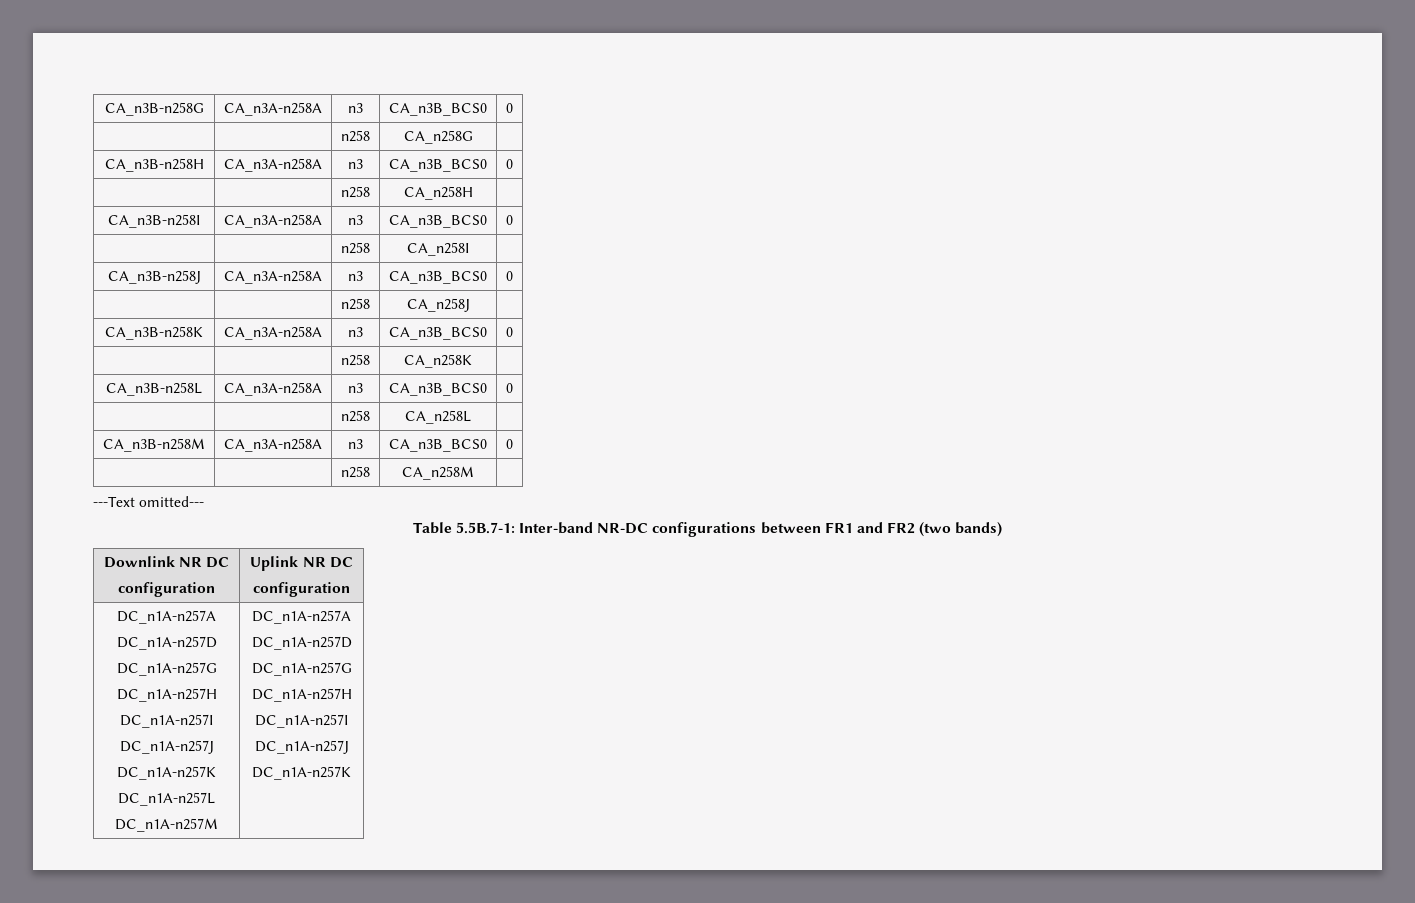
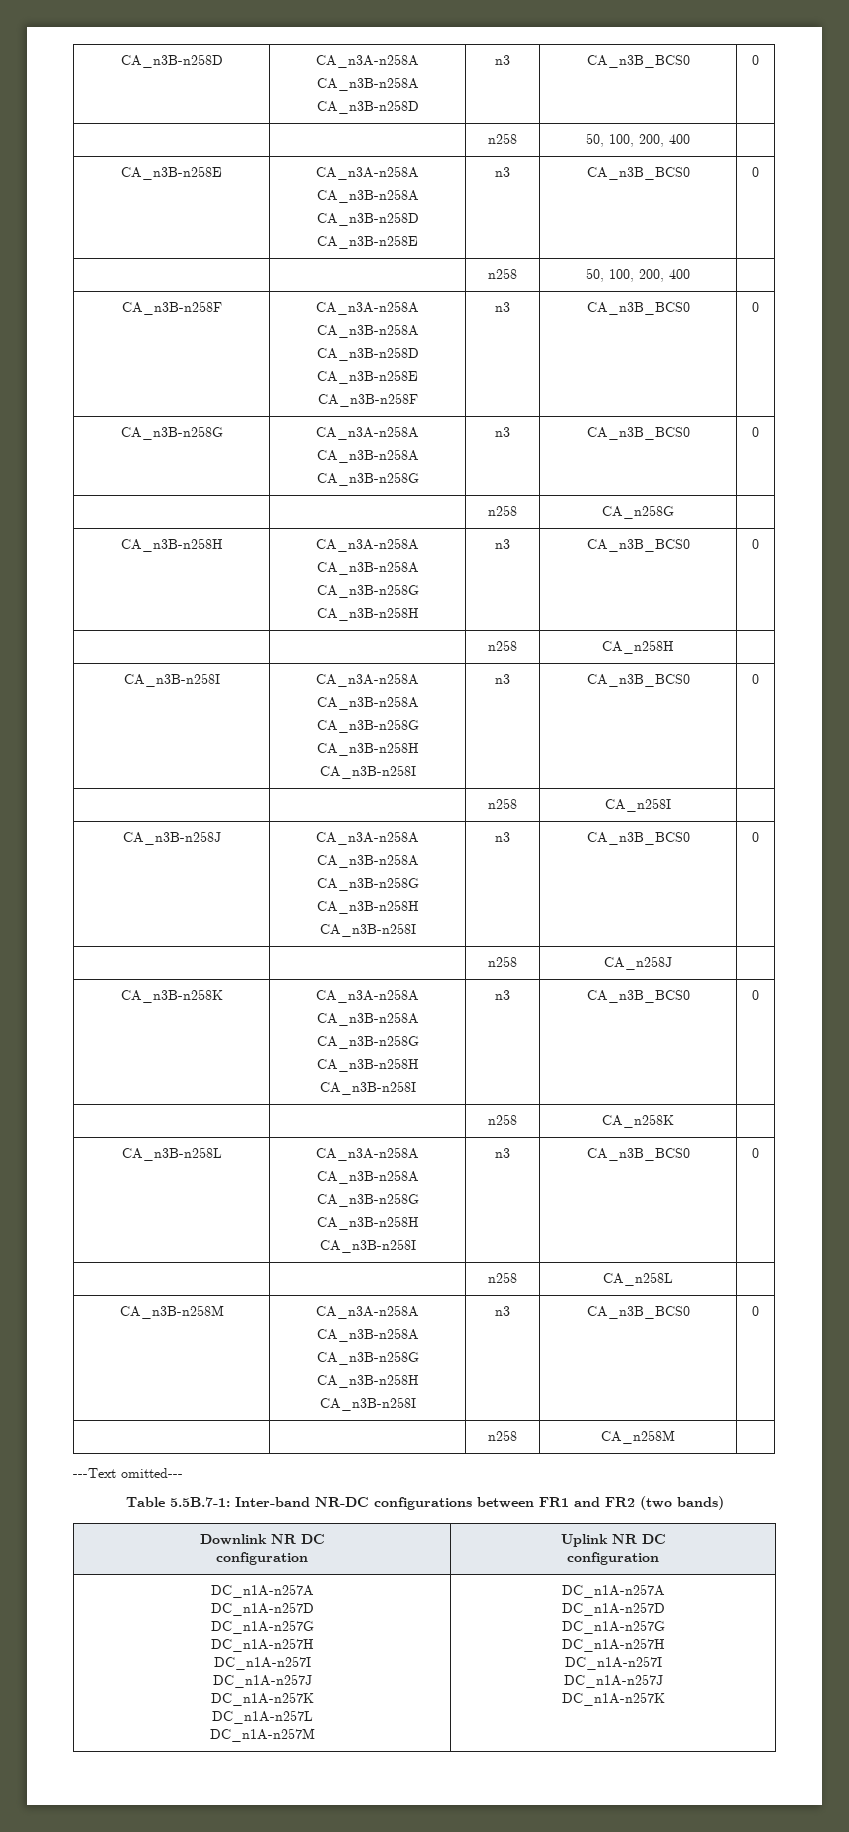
(104, 109) none -> [120,54,223,68] [316,54,419,68] [316,77,419,91] [316,100,419,114] [495,55,510,65] [586,55,690,68] [752,55,759,65] [488,133,517,144] [586,133,690,147] [121,166,222,180] [316,166,419,180] [316,189,419,203] [316,212,419,226] [317,235,418,249] [495,167,510,177] [586,167,690,180] [752,167,759,177] [488,268,517,279] [586,268,690,282] [121,301,222,315] [316,301,419,315] [316,324,419,338] [316,347,419,361] [317,370,418,384] [317,393,418,407] [495,302,510,312] [586,302,690,315] [752,302,759,312] CA_n3B-n258D | CA_n3A-n258A // CA_n3B-n258A // CA_n3B-n258D | n3 | CA_n3B_BCS0 | 0 // | | n258 | 50, 100, 200, 400 | // CA_n3B-n258E | CA_n3A-n258A // CA_n3B-n258A // CA_n3B-n258D // CA_n3B-n258E | n3 | CA_n3B_BCS0 | 0 // | | n258 | 50, 100, 200, 400 | // CA_n3B-n258F | CA_n3A-n258A // CA_n3B-n258A // CA_n3B-n258D // CA_n3B-n258E // CA_n3B-n258F | n3 | CA_n3B_BCS0 | 0 //
(322, 109) none -> [316,449,419,463] [316,472,419,486] // CA_n3B-n258A // CA_n3B-n258G
(322, 165) none -> [316,561,419,575] [316,584,419,598] [316,607,419,621] // CA_n3B-n258A // CA_n3B-n258G // CA_n3B-n258H
(322, 221) none -> [316,696,419,710] [316,719,419,733] [316,742,419,756] [319,765,416,779] // CA_n3B-n258A // CA_n3B-n258G // CA_n3B-n258H // CA_n3B-n258I
(322, 277) none -> [316,854,419,868] [316,877,419,891] [316,900,419,914] [319,923,416,937] // CA_n3B-n258A // CA_n3B-n258G // CA_n3B-n258H // CA_n3B-n258I
(322, 333) none -> [316,1012,419,1026] [316,1035,419,1049] [316,1058,419,1072] [319,1081,416,1095] // CA_n3B-n258A // CA_n3B-n258G // CA_n3B-n258H // CA_n3B-n258I
(322, 389) none -> [316,1170,419,1184] [316,1193,419,1207] [316,1216,419,1230] [319,1239,416,1253] // CA_n3B-n258A // CA_n3B-n258G // CA_n3B-n258H // CA_n3B-n258I
(322, 445) none -> [316,1328,419,1342] [316,1351,419,1365] [316,1374,419,1388] [319,1397,416,1411] // CA_n3B-n258A // CA_n3B-n258G // CA_n3B-n258H // CA_n3B-n258I

